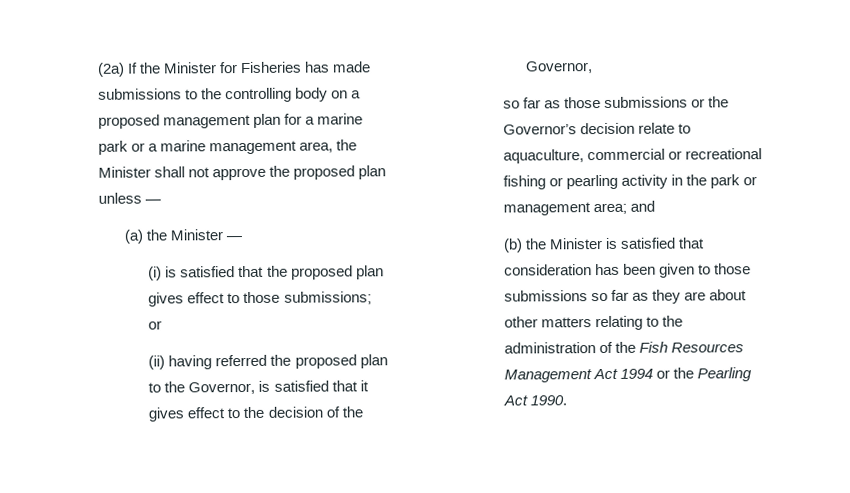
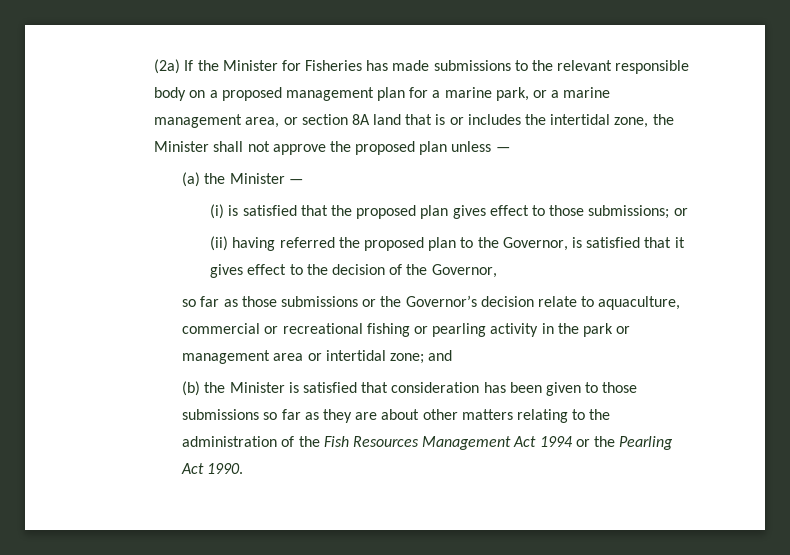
[224,87,292,103] controlling -> [557,60,690,74] relevant responsible
[97,140,128,155] park -> [495,87,529,101] park,
(333, 147) none -> [283,114,649,128] or section 8A land that is or includes the intertidal zone,
[593,202,628,215] area; -> [273,350,424,364] area or intertidal zone;

